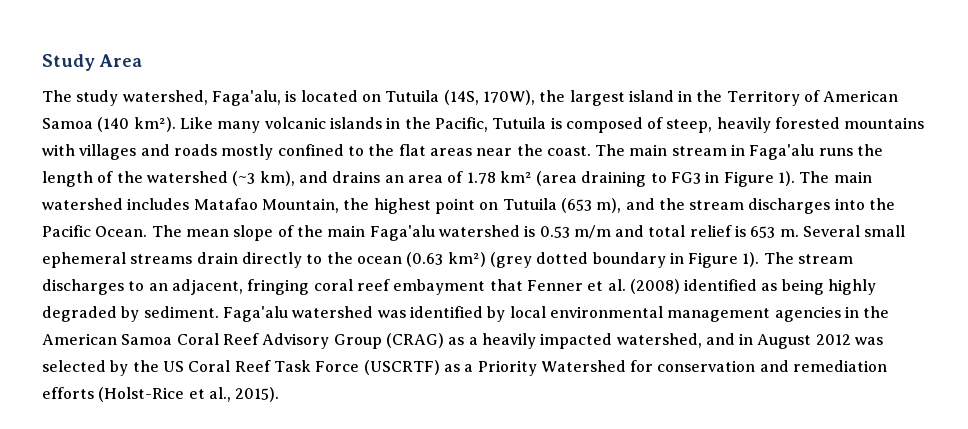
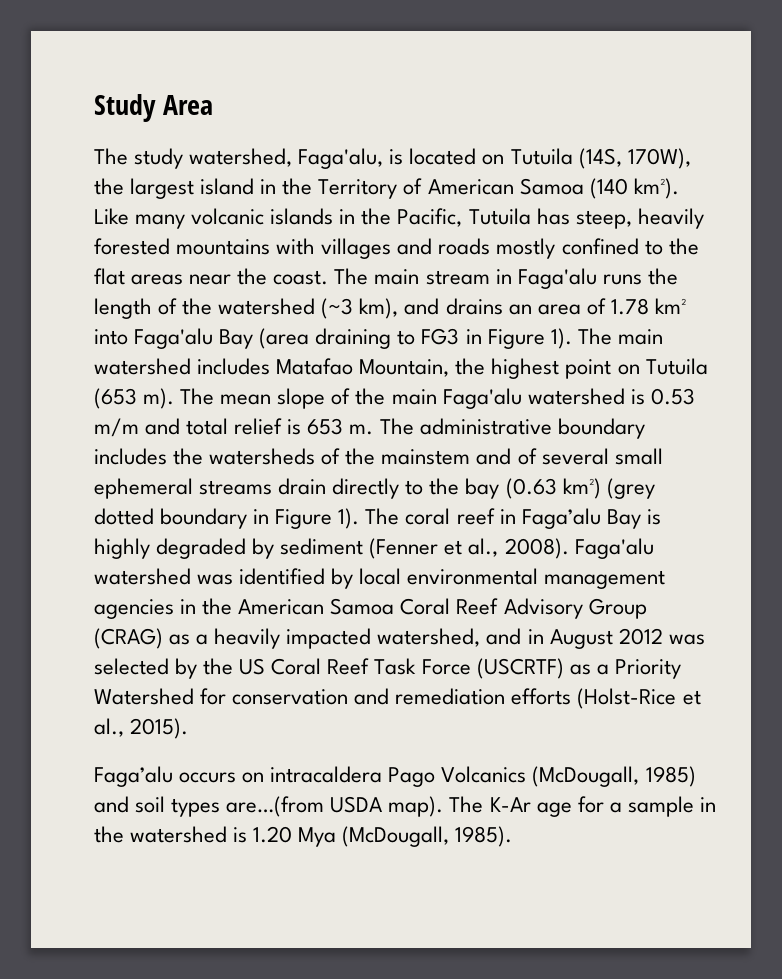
[550,117,664,133] is composed of -> [536,208,570,225] has
(532, 177) none -> [94,328,254,349] into Faga'alu Bay
[596,198,896,214] [42,225,148,237] m), and the stream discharges into the Pacific Ocean. -> [143,388,175,409] m).
[803,225,861,237] Several -> [379,418,645,439] [94,448,609,465] The administrative boundary includes the watersheds of the mainstem and of several
[356,256,402,264] ocean -> [465,478,500,499] bay
[798,254,854,264] [42,279,877,295] [42,306,219,322] stream discharges to an adjacent, fringing coral reef embayment that Fenner et al. (2008) identified as being highly degraded by sediment. -> [405,508,661,529] [94,538,569,559] coral reef in Faga’alu Bay is highly degraded by sediment (Fenner et al., 2008).
(280, 394) none -> [94,766,696,787] [94,796,716,817] [94,826,513,847] // Faga’alu occurs on intracaldera Pago Volcanics (McDougall, 1985) and soil types are…(from USDA map). The K-Ar age for a sample in the watershed is 1.20 Mya (McDougall, 1985).

